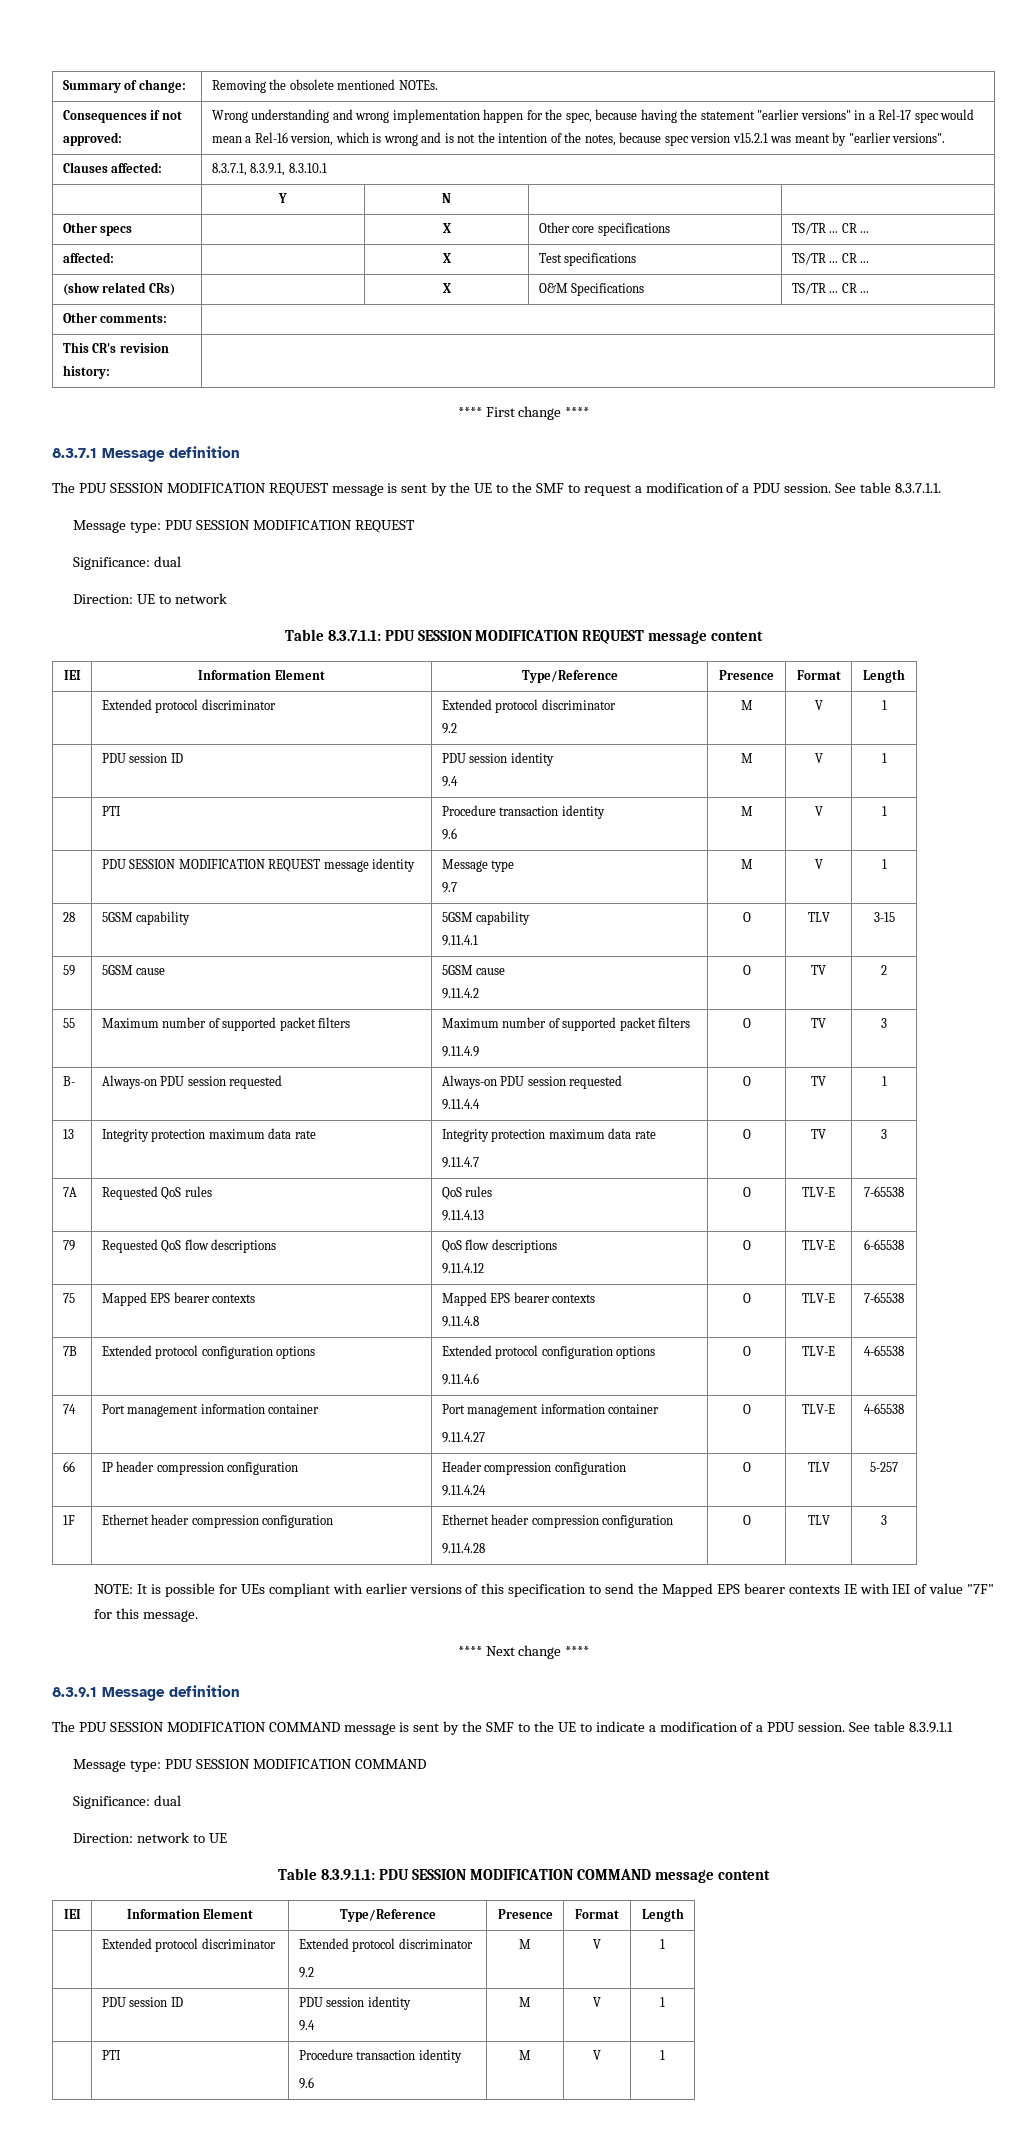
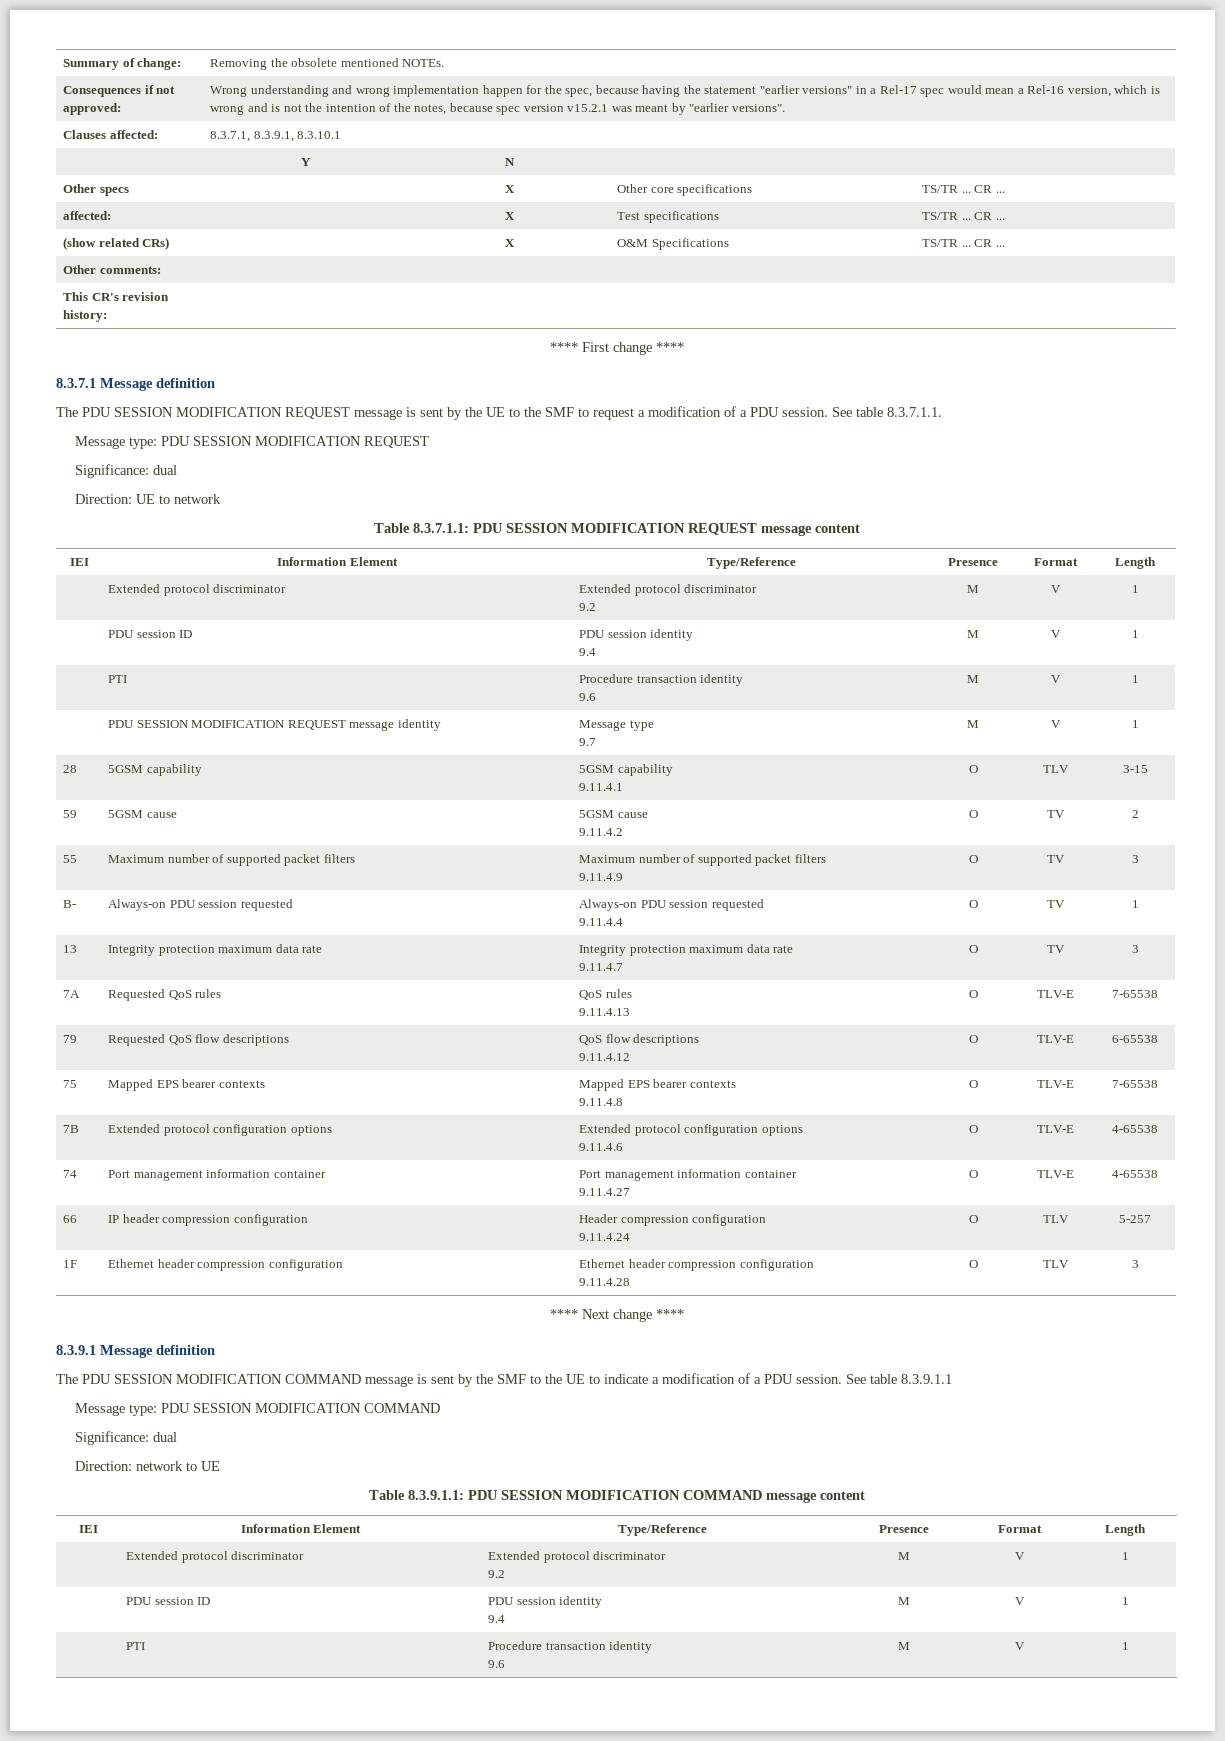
[94,1583,995,1597] [94,1608,199,1622] // NOTE: It is possible for UEs compliant with earlier versions of this specification to send the Mapped EPS bearer contexts IE with IEI of value "7F" for this message. -> (1139, 1264) none

